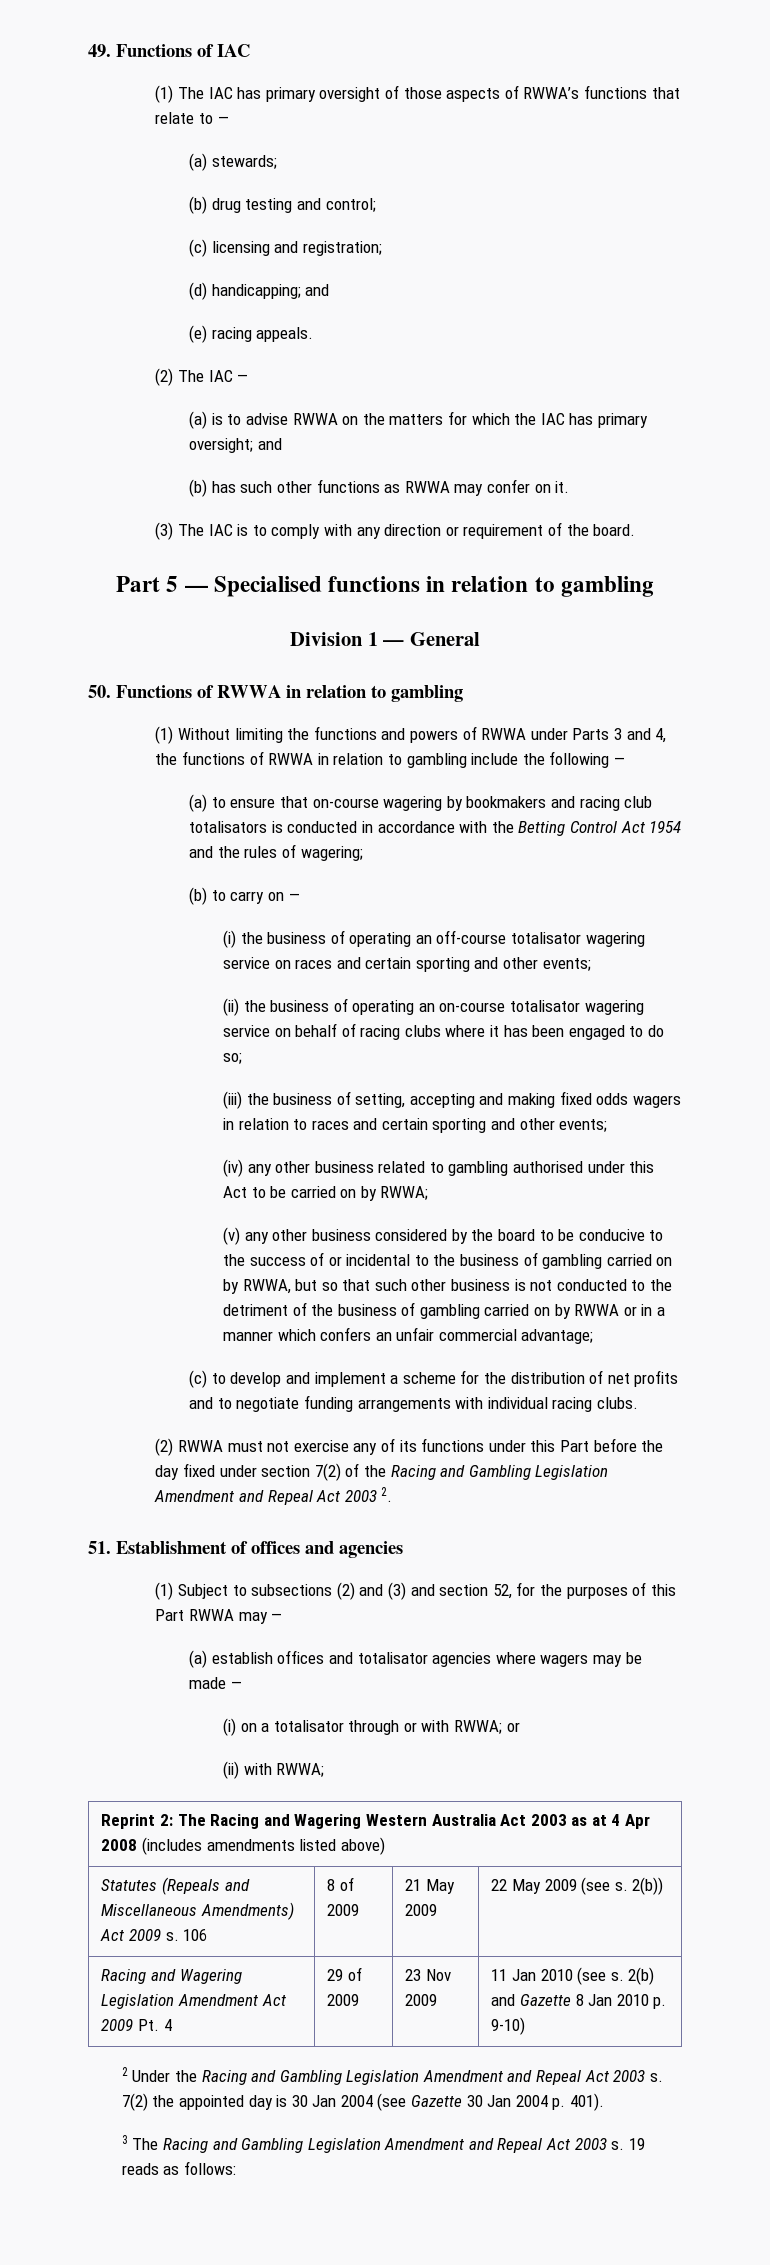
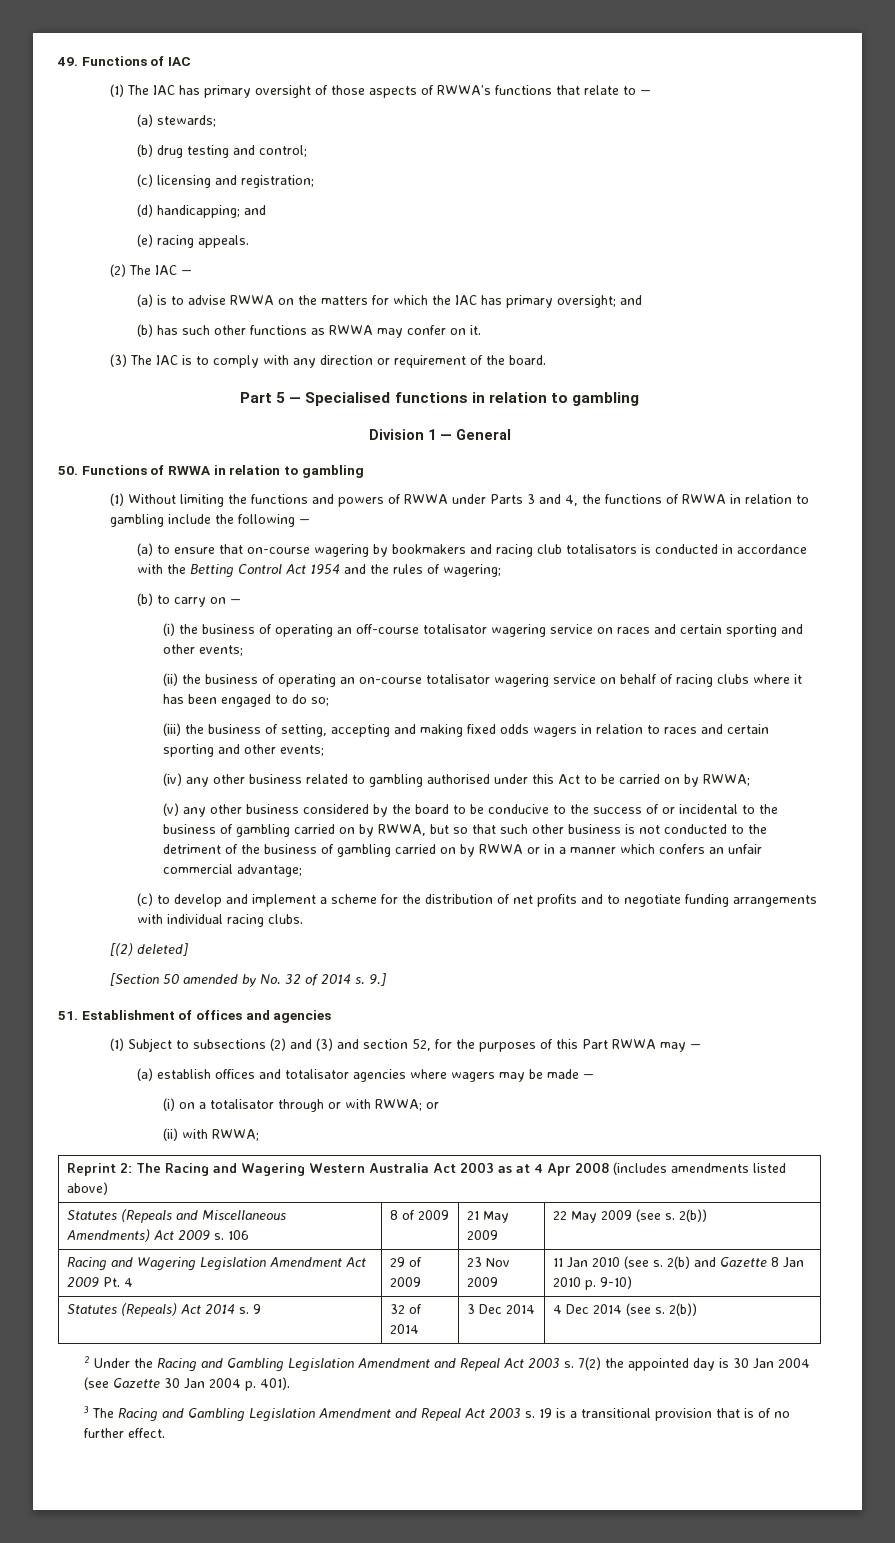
[155,1438,664,1456] [155,1463,609,1481] [154,1487,393,1505] (2) RWWA must not exercise any of its functions under this Part before the day fixed under section 7(2) of the Racing and Gambling Legislation Amendment and Repeal Act 2003 2. -> [110,943,189,956] [110,973,387,987] [(2) deleted] // [Section 50 amended by No. 32 of 2014 s. 9.]
(526, 2026) none -> [67,1303,262,1317] [390,1304,423,1314] [390,1324,420,1334] [467,1304,536,1314] [553,1303,698,1316] // Statutes (Repeals) Act 2014 s. 9 | 32 of 2014 | 3 Dec 2014 | 4 Dec 2014 (see s. 2(b))
[121,2161,236,2175] reads as follows: -> [556,1408,791,1421] [84,1428,166,1438] is a transitional provision that is of no further effect.

